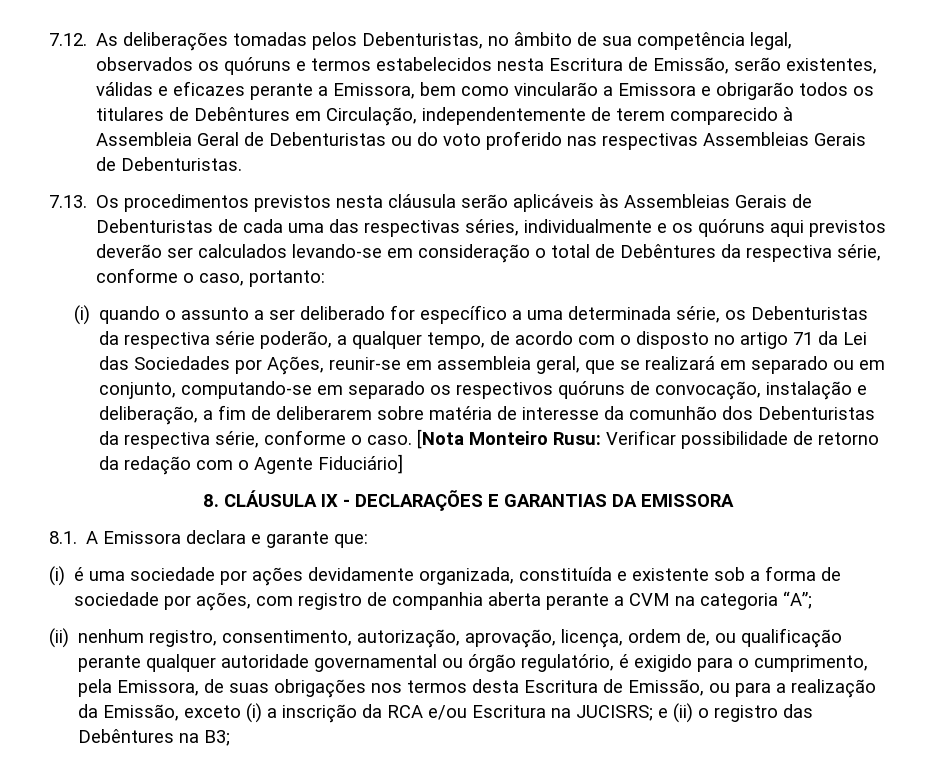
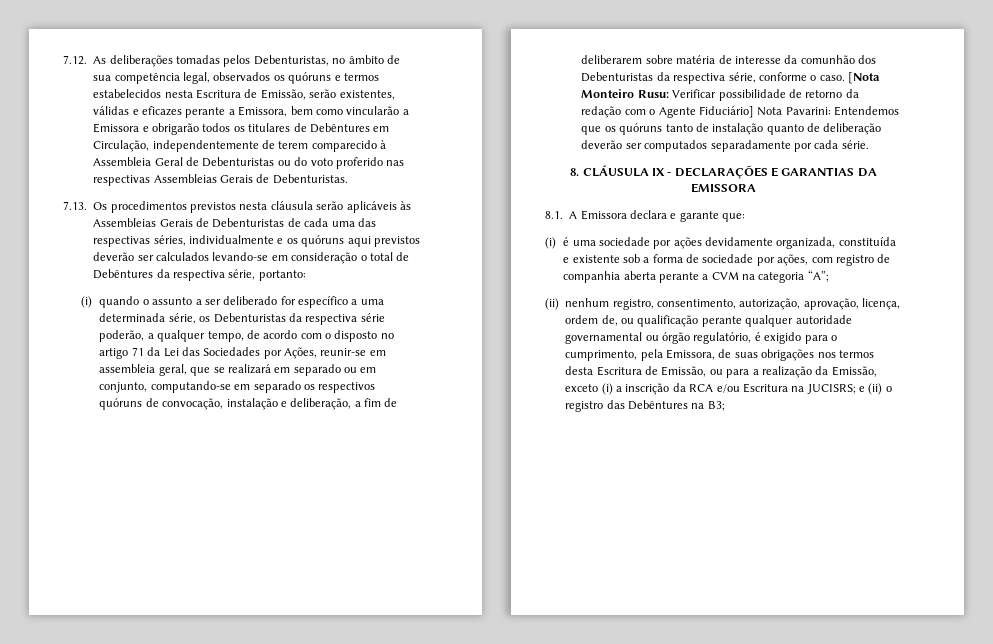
[96,268,245,286] conforme o caso, -> (256, 274) none
(404, 464) none -> [757,106,900,116] [581,123,882,135] [581,140,869,152] Nota Pavarini: Entendemos que os quóruns tanto de instalação quanto de deliberação deverão ser computados separadamente por cada série.

